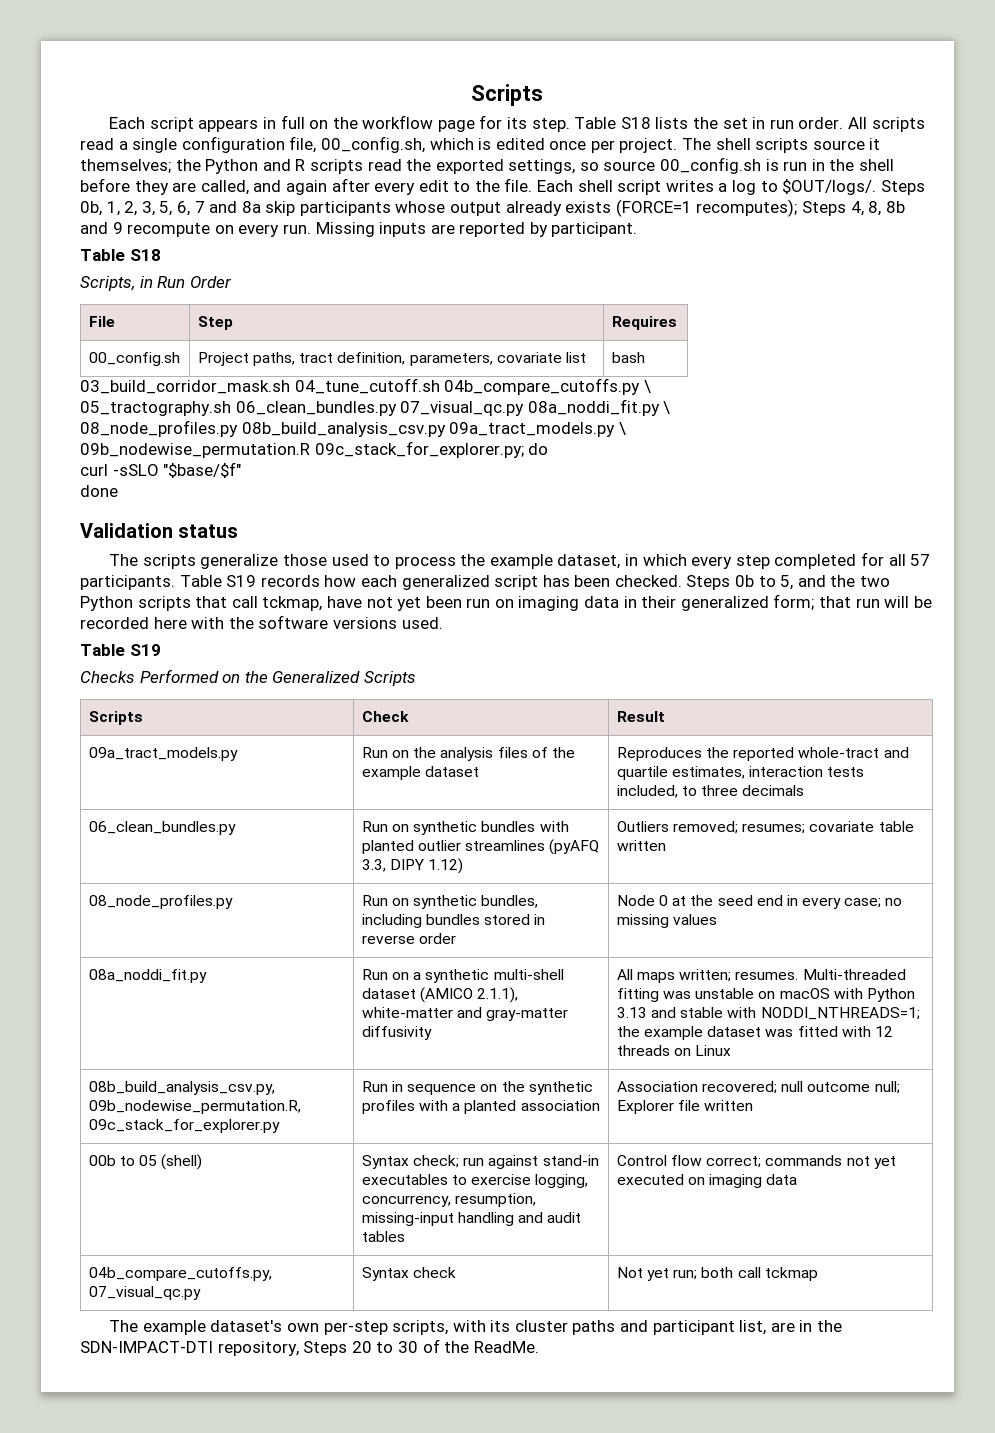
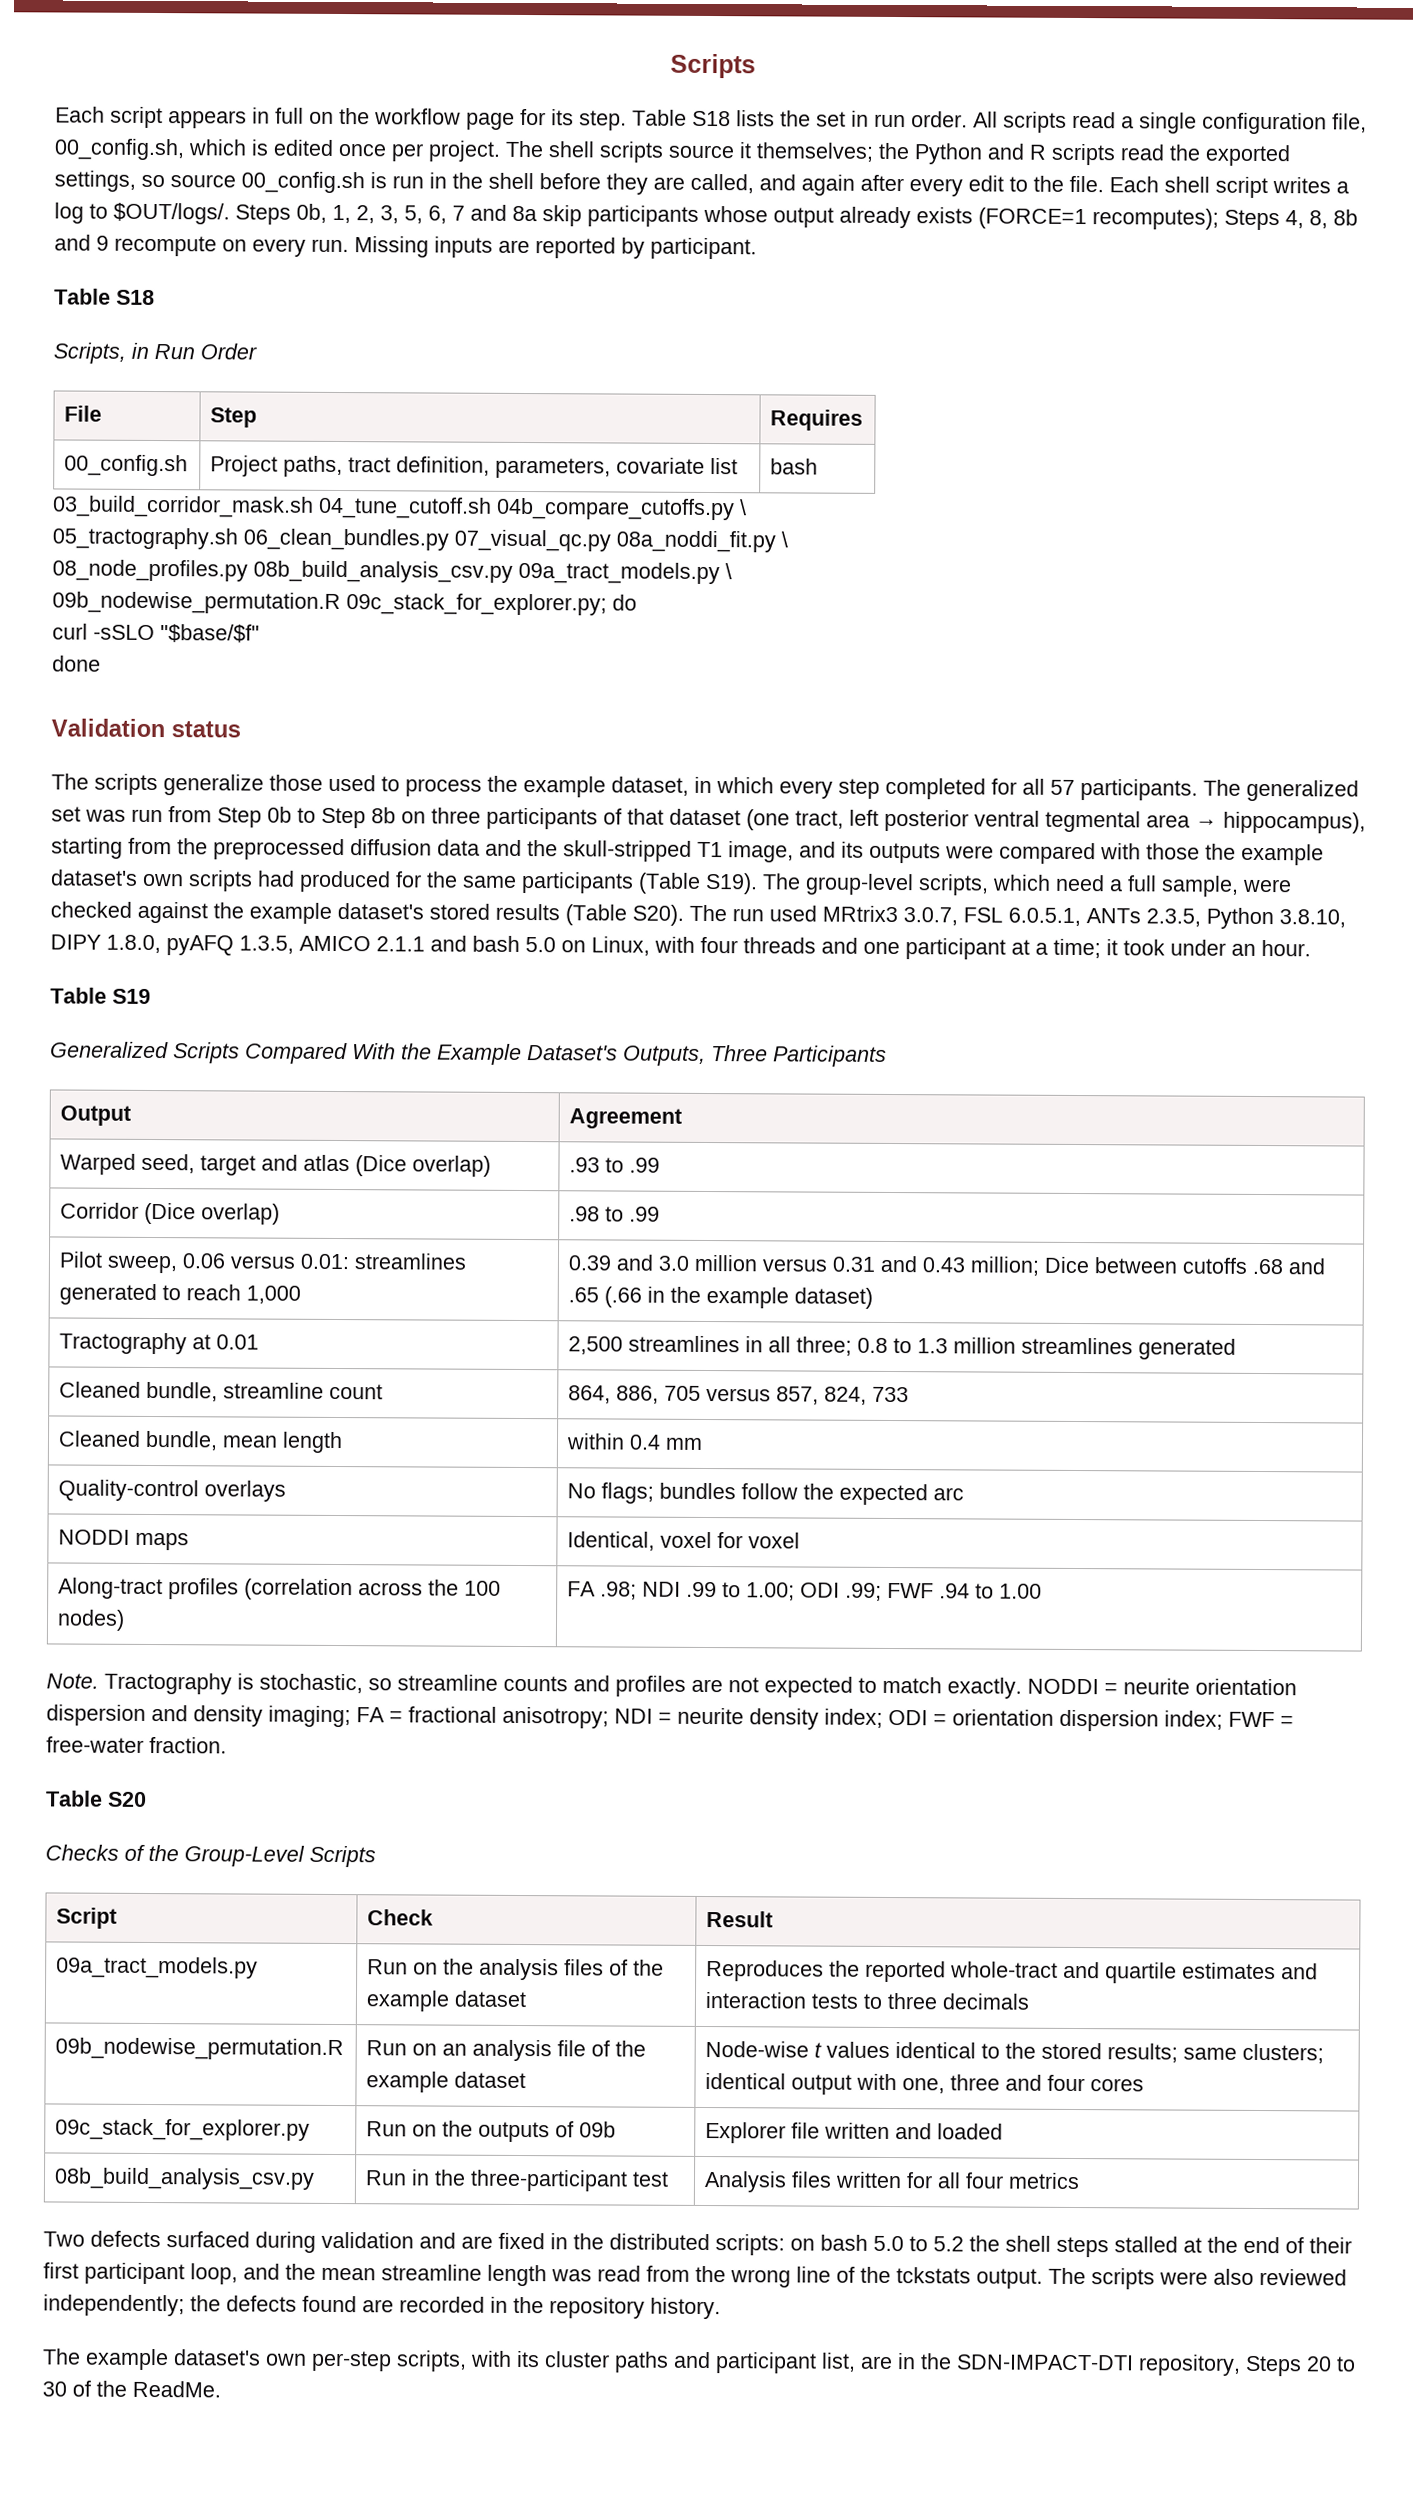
[179,575,891,590] [80,594,932,611] [80,615,443,629] [80,644,161,656] [80,669,416,686] [88,711,143,725] Table S19 records how each generalized script has been checked. Steps 0b to 5, and the two Python scripts that call tckmap, have not yet been run on imaging data in their generalized form; that run will be recorded here with the software versions used. // Table S19 // Checks Performed on the Generalized Scripts // Scripts -> [1203,779,1359,802] [51,806,1366,834] [51,837,1324,866] [50,869,1292,897] [50,901,1346,930] [50,934,1311,960] [50,987,151,1004] [50,1041,887,1067] [60,1105,132,1126] [569,1108,683,1129] [60,1153,492,1177] [569,1157,661,1173] [60,1202,281,1225] [569,1206,661,1222] [59,1251,468,1274] [59,1283,302,1306] [568,1254,1326,1276] [568,1286,874,1309] [59,1332,260,1355] [568,1335,1237,1360] [59,1381,384,1402] [568,1385,910,1405] [58,1430,344,1454] [566,1433,704,1450] [58,1479,287,1502] [567,1482,965,1506] [58,1529,190,1551] [567,1531,801,1551] [58,1577,502,1601] [57,1609,126,1631] [567,1581,1043,1601] [46,1672,1297,1699] [46,1704,1294,1732] [46,1736,227,1754] [46,1790,147,1807] [45,1844,376,1868] [56,1907,118,1929] The generalized set was run from Step 0b to Step 8b on three participants of that dataset (one tract, left posterior ventral tegmental area → hippocampus), starting from the preprocessed diffusion data and the skull-stripped T1 image, and its outputs were compared with those the example dataset's own scripts had produced for the same participants (Table S19). The group-level scripts, which need a full sample, were checked against the example dataset's stored results (Table S20). The run used MRtrix3 3.0.7, FSL 6.0.5.1, ANTs 2.3.5, Python 3.8.10, DIPY 1.8.0, pyAFQ 1.3.5, AMICO 2.1.1 and bash 5.0 on Linux, with four threads and one participant at a time; it took under an hour. // Table S19 // Generalized Scripts Compared With the Example Dataset's Outputs, Three Participants // Output | Agreement // Warped seed, target and atlas (Dice overlap) | .93 to .99 // Corridor (Dice overlap) | .98 to .99 // Pilot sweep, 0.06 versus 0.01: streamlines generated to reach 1,000 | 0.39 and 3.0 million versus 0.31 and 0.43 million; Dice between cutoffs .68 and .65 (.66 in the example dataset) // Tractography at 0.01 | 2,500 streamlines in all three; 0.8 to 1.3 million streamlines generated // Cleaned bundle, streamline count | 864, 886, 705 versus 857, 824, 733 // Cleaned bundle, mean length | within 0.4 mm // Quality-control overlays | No flags; bundles follow the expected arc // NODDI maps | Identical, voxel for voxel // Along-tract profiles (correlation across the 100 nodes) | FA .98; NDI .99 to 1.00; ODI .99; FWF .94 to 1.00 // Note. Tractography is stochastic, so streamline counts and profiles are not expected to match exactly. NODDI = neurite orientation dispersion and density imaging; FA = fractional anisotropy; NDI = neurite density index; ODI = orientation dispersion index; FWF = free-water fraction. // Table S20 // Checks of the Group-Level Scripts // Script
[671,766,745,779] estimates, -> [1182,1962,1319,1980] estimates and
[616,785,678,798] included, -> (860, 2001) none
[88,821,236,835] [361,821,569,835] [361,839,600,855] [361,858,464,874] [616,821,914,834] [616,840,666,851] [88,895,233,909] [361,895,539,909] [361,914,546,928] [361,933,456,944] [616,895,903,909] [616,914,717,928] [88,969,207,983] [361,969,564,983] [361,987,519,1003] [361,1007,569,1021] [361,1026,432,1040] [616,969,906,983] [616,988,915,1002] [616,1007,920,1020] [616,1026,893,1040] [616,1045,732,1056] [88,1081,275,1095] [88,1100,301,1114] [88,1119,280,1133] [361,1081,593,1095] [361,1100,600,1114] [616,1081,900,1094] [616,1100,754,1114] [88,1154,203,1170] [361,1155,599,1169] [361,1174,589,1188] [361,1193,536,1207] [361,1212,582,1226] [361,1231,405,1242] [616,1155,896,1169] [616,1174,798,1188] [88,1267,272,1281] [88,1286,201,1300] [361,1267,456,1281] [616,1267,818,1281] 06_clean_bundles.py | Run on synthetic bundles with planted outlier streamlines (pyAFQ 3.3, DIPY 1.12) | Outliers removed; resumes; covariate table written // 08_node_profiles.py | Run on synthetic bundles, including bundles stored in reverse order | Node 0 at the seed end in every case; no missing values // 08a_noddi_fit.py | Run on a synthetic multi-shell dataset (AMICO 2.1.1), white-matter and gray-matter diffusivity | All maps written; resumes. Multi-threaded fitting was unstable on macOS with Python 3.13 and stable with NODDI_NTHREADS=1; the example dataset was fitted with 12 threads on Linux // 08b_build_analysis_csv.py, 09b_nodewise_permutation.R, 09c_stack_for_explorer.py | Run in sequence on the synthetic profiles with a planted association | Association recovered; null outcome null; Explorer file written // 00b to 05 (shell) | Syntax check; run against stand-in executables to exercise logging, concurrency, resumption, missing-input handling and audit tables | Control flow correct; commands not yet executed on imaging data // 04b_compare_cutoffs.py, 07_visual_qc.py | Syntax check | Not yet run; both call tckmap -> [55,2037,345,2061] [366,2039,647,2062] [366,2071,527,2093] [705,2041,1325,2064] [705,2073,1145,2095] [55,2118,311,2141] [366,2120,617,2143] [705,2122,1004,2144] [54,2167,316,2190] [365,2169,670,2192] [704,2171,1081,2193] [43,2230,1352,2258] [43,2262,1347,2290] [43,2294,721,2320] 09b_nodewise_permutation.R | Run on an analysis file of the example dataset | Node-wise t values identical to the stored results; same clusters; identical output with one, three and four cores // 09c_stack_for_explorer.py | Run on the outputs of 09b | Explorer file written and loaded // 08b_build_analysis_csv.py | Run in the three-participant test | Analysis files written for all four metrics // Two defects surfaced during validation and are fixed in the distributed scripts: on bash 5.0 to 5.2 the shell steps stalled at the end of their first participant loop, and the mean streamline length was read from the wrong line of the tckstats output. The scripts were also reviewed independently; the defects found are recorded in the repository history.

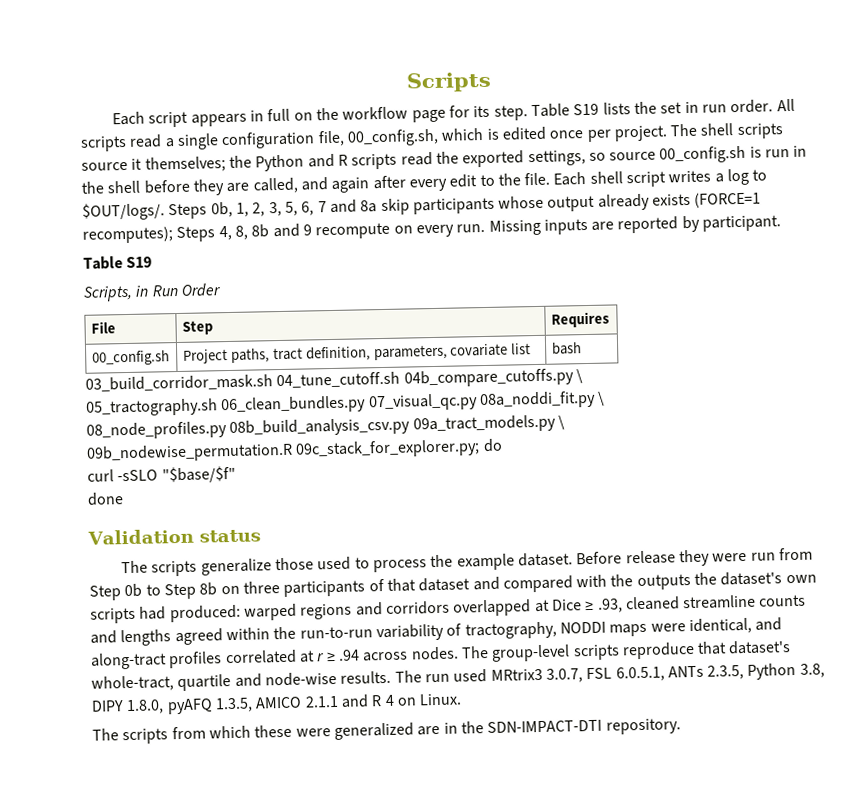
[692,110,731,127] S18 -> [573,103,600,116] S19
[116,289,155,305] S18 -> [126,256,153,268] S19
[611,776,1359,802] [51,806,126,822] dataset, in which every step completed for all 57 participants. The generalized set was -> [517,549,748,567] dataset. Before release they were
[746,809,1366,834] [51,837,1324,866] [50,869,1292,897] [50,901,684,926] (one tract, left posterior ventral tegmental area → hippocampus), starting from the preprocessed diffusion data and the skull-stripped T1 image, and its outputs were compared with those the example dataset's own scripts had produced for the same participants (Table S19). The group-level scripts, which need a full sample, were checked against the example dataset's stored results (Table S20). -> [472,571,817,593] [90,594,807,624] [90,617,783,647] [90,640,792,670] [91,670,392,692] and compared with the outputs the dataset's own scripts had produced: warped regions and corridors overlapped at Dice ≥ .93, cleaned streamline counts and lengths agreed within the run-to-run variability of tractography, NODDI maps were identical, and along-tract profiles correlated at r ≥ .94 across nodes. The group-level scripts reproduce that dataset's whole-tract, quartile and node-wise results.
[1279,909,1346,928] 3.8.10, -> [799,663,825,678] 3.8,
[472,935,1311,960] [50,987,151,1004] [50,1041,887,1067] [60,1105,132,1126] [569,1108,683,1129] [60,1153,492,1177] [569,1157,661,1173] [60,1202,281,1225] [569,1206,661,1222] [59,1251,468,1274] [59,1283,302,1306] [568,1254,1326,1276] [568,1286,874,1309] [59,1332,260,1355] [568,1335,1237,1360] [59,1381,384,1402] [568,1385,910,1405] [58,1430,344,1454] [566,1433,704,1450] [58,1479,287,1502] [567,1482,965,1506] [58,1529,190,1551] [567,1531,801,1551] [58,1577,502,1601] [57,1609,126,1631] [567,1581,1043,1601] [46,1672,1297,1699] [46,1704,1294,1732] [46,1736,227,1754] [46,1790,147,1807] [45,1844,376,1868] [56,1907,118,1929] [367,1909,434,1926] [706,1911,774,1928] [56,1956,259,1979] [367,1958,665,1981] [366,1990,528,2012] [706,1960,1319,1984] [705,1992,1031,2010] [55,2037,345,2061] [366,2039,647,2062] [366,2071,527,2093] [705,2041,1325,2064] [705,2073,1145,2095] [55,2118,311,2141] [366,2120,617,2143] [705,2122,1004,2144] [54,2167,316,2190] [365,2169,670,2192] [704,2171,1081,2193] [43,2230,1352,2258] [43,2262,1347,2290] [43,2294,721,2320] [42,2348,1356,2377] [42,2380,221,2398] bash 5.0 on Linux, with four threads and one participant at a time; it took under an hour. // Table S19 // Generalized Scripts Compared With the Example Dataset's Outputs, Three Participants // Output | Agreement // Warped seed, target and atlas (Dice overlap) | .93 to .99 // Corridor (Dice overlap) | .98 to .99 // Pilot sweep, 0.06 versus 0.01: streamlines generated to reach 1,000 | 0.39 and 3.0 million versus 0.31 and 0.43 million; Dice between cutoffs .68 and .65 (.66 in the example dataset) // Tractography at 0.01 | 2,500 streamlines in all three; 0.8 to 1.3 million streamlines generated // Cleaned bundle, streamline count | 864, 886, 705 versus 857, 824, 733 // Cleaned bundle, mean length | within 0.4 mm // Quality-control overlays | No flags; bundles follow the expected arc // NODDI maps | Identical, voxel for voxel // Along-tract profiles (correlation across the 100 nodes) | FA .98; NDI .99 to 1.00; ODI .99; FWF .94 to 1.00 // Note. Tractography is stochastic, so streamline counts and profiles are not expected to match exactly. NODDI = neurite orientation dispersion and density imaging; FA = fractional anisotropy; NDI = neurite density index; ODI = orientation dispersion index; FWF = free-water fraction. // Table S20 // Checks of the Group-Level Scripts // Script | Check | Result // 09a_tract_models.py | Run on the analysis files of the example dataset | Reproduces the reported whole-tract and quartile estimates and interaction tests to three decimals // 09b_nodewise_permutation.R | Run on an analysis file of the example dataset | Node-wise t values identical to the stored results; same clusters; identical output with one, three and four cores // 09c_stack_for_explorer.py | Run on the outputs of 09b | Explorer file written and loaded // 08b_build_analysis_csv.py | Run in the three-participant test | Analysis files written for all four metrics // Two defects surfaced during validation and are fixed in the distributed scripts: on bash 5.0 to 5.2 the shell steps stalled at the end of their first participant loop, and the mean streamline length was read from the wrong line of the tckstats output. The scripts were also reviewed independently; the defects found are recorded in the repository history. // The example dataset's own per-step scripts, with its cluster paths and participant list, are in the SDN-IMPACT-DTI repository, Steps 20 to 30 of the ReadMe. -> [371,693,463,707] [92,718,681,745] R 4 on Linux. // The scripts from which these were generalized are in the SDN-IMPACT-DTI repository.

